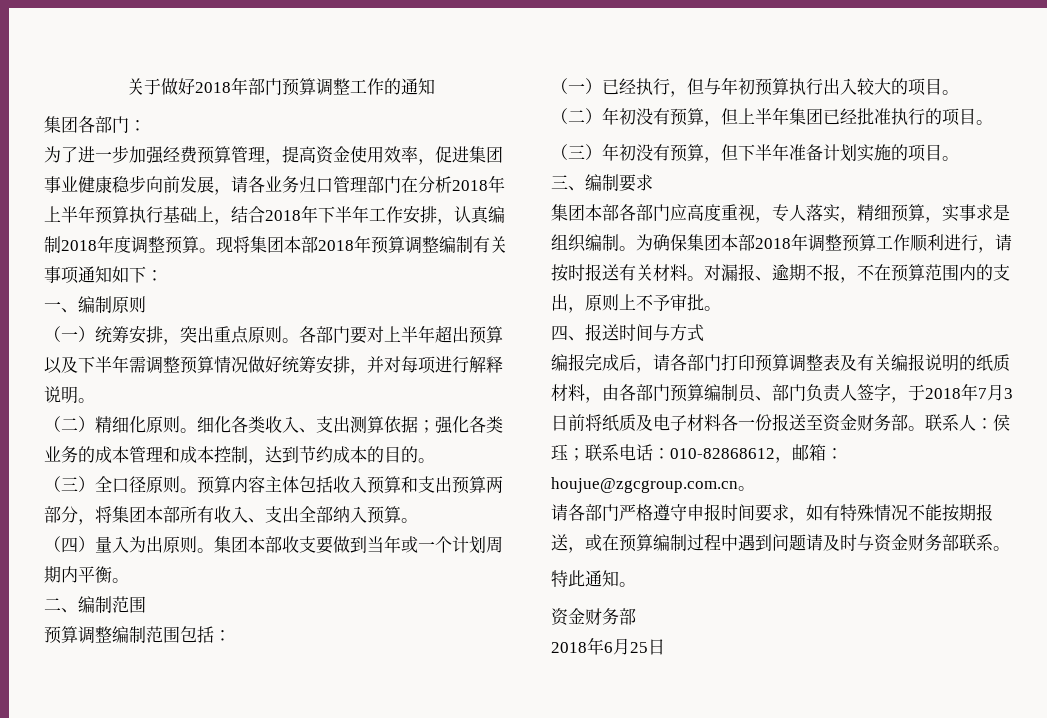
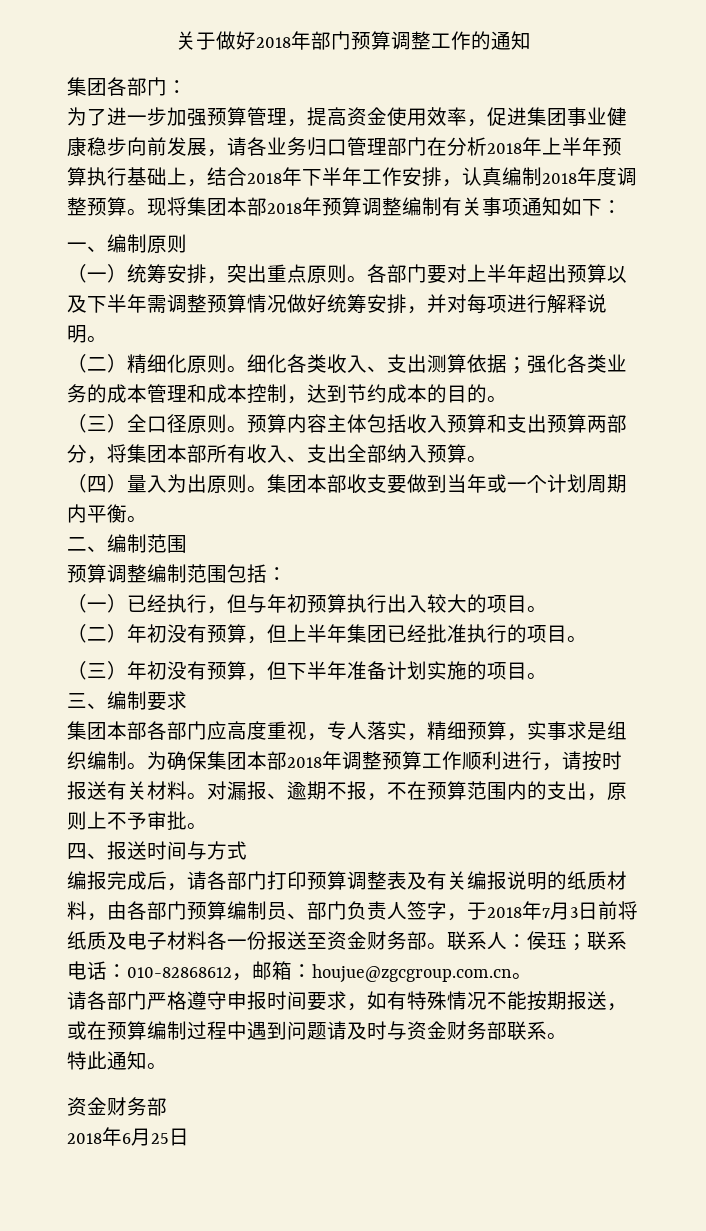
[163,146,198,164] 经费 -> (207, 117) none

